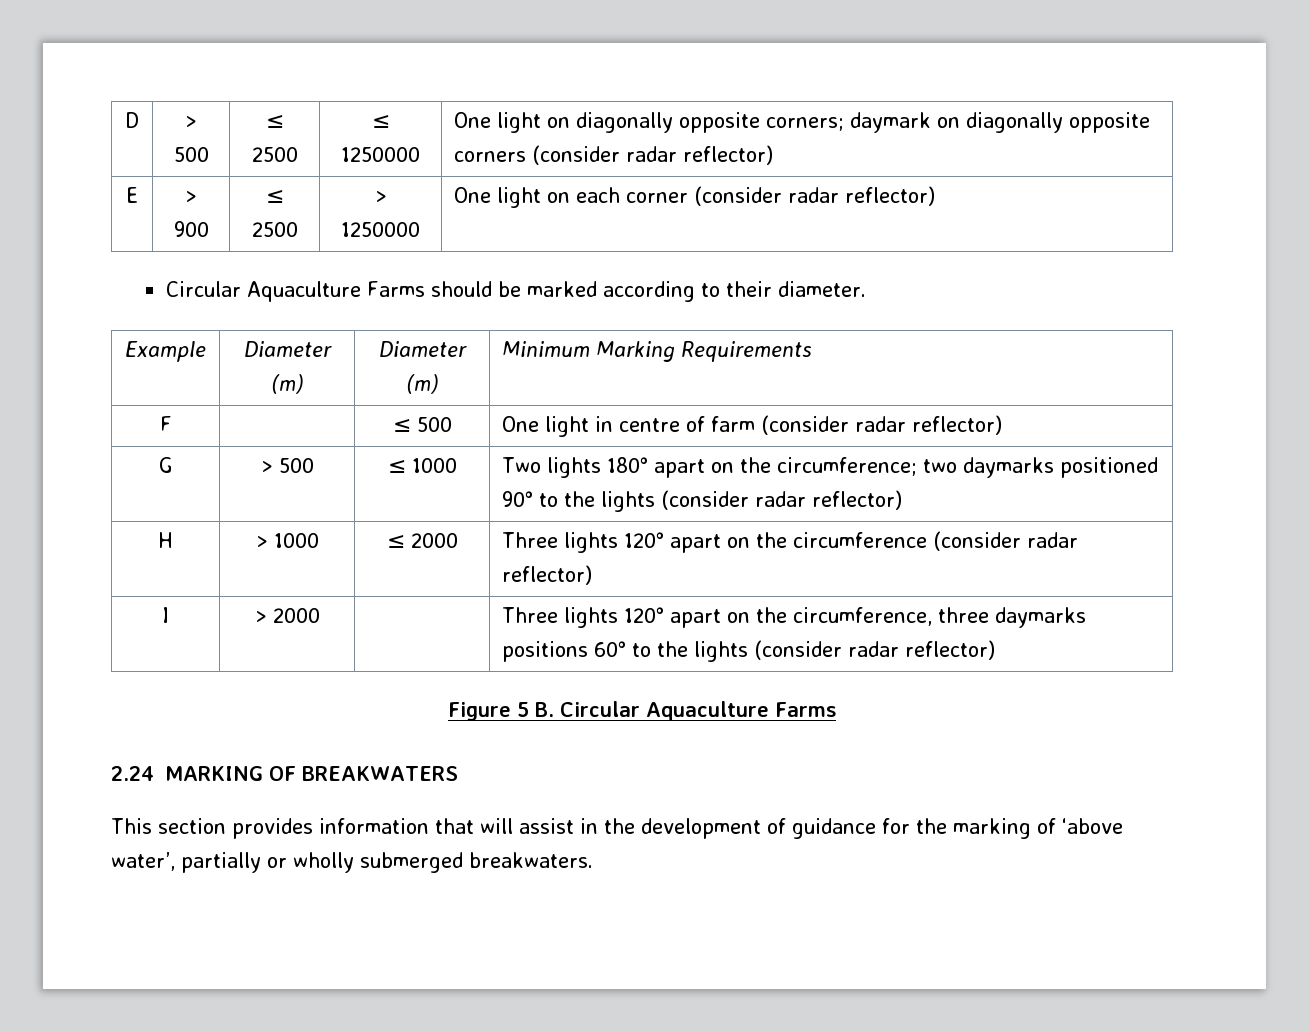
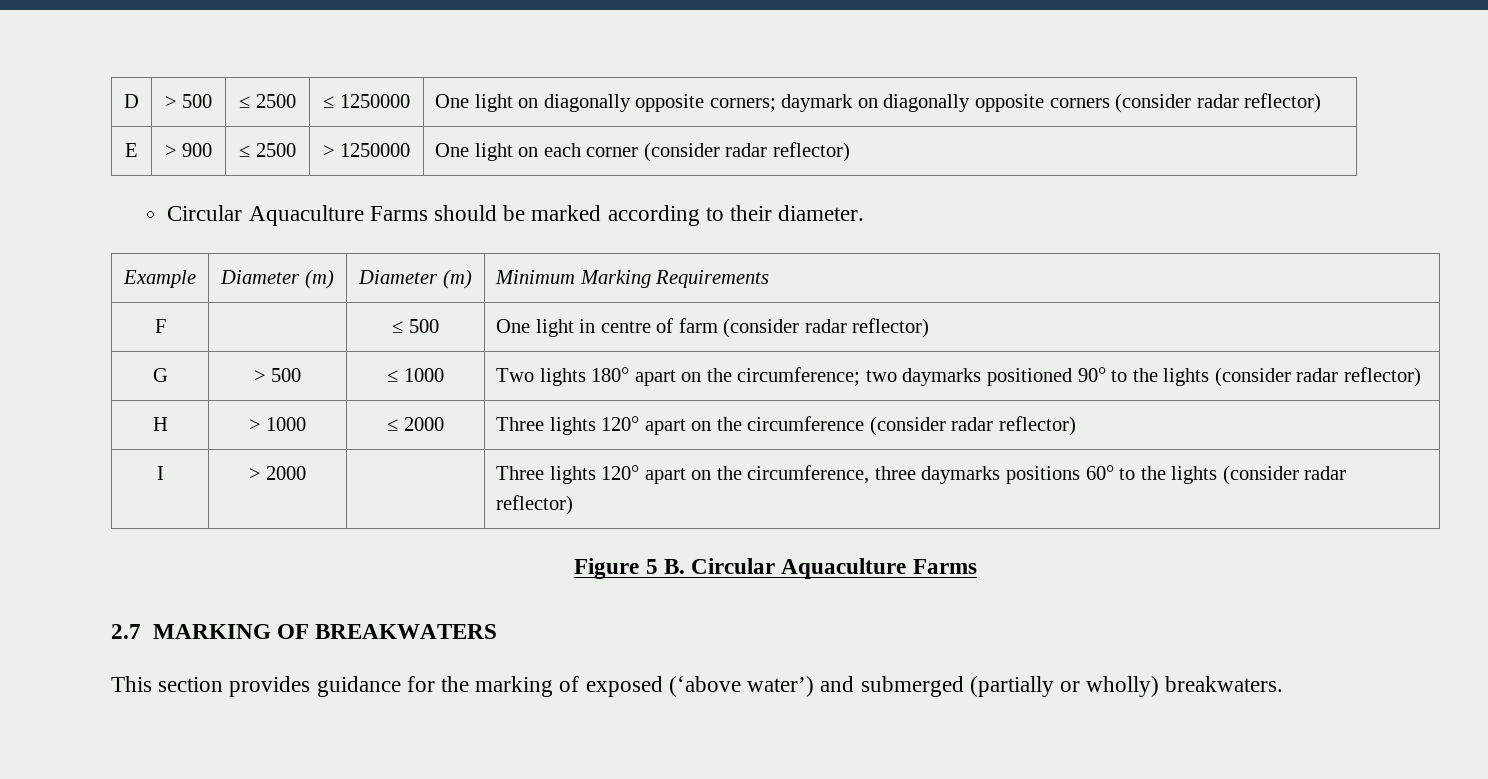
[111,766,154,781] 2.24 -> [111,624,141,639] 2.7
[319,818,786,839] information that will assist in the development of -> (311, 686) none
[1062,818,1123,834] [111,852,463,873] ‘above water’, partially or wholly submerged -> [585,676,1160,697] exposed (‘above water’) and submerged (partially or wholly)

